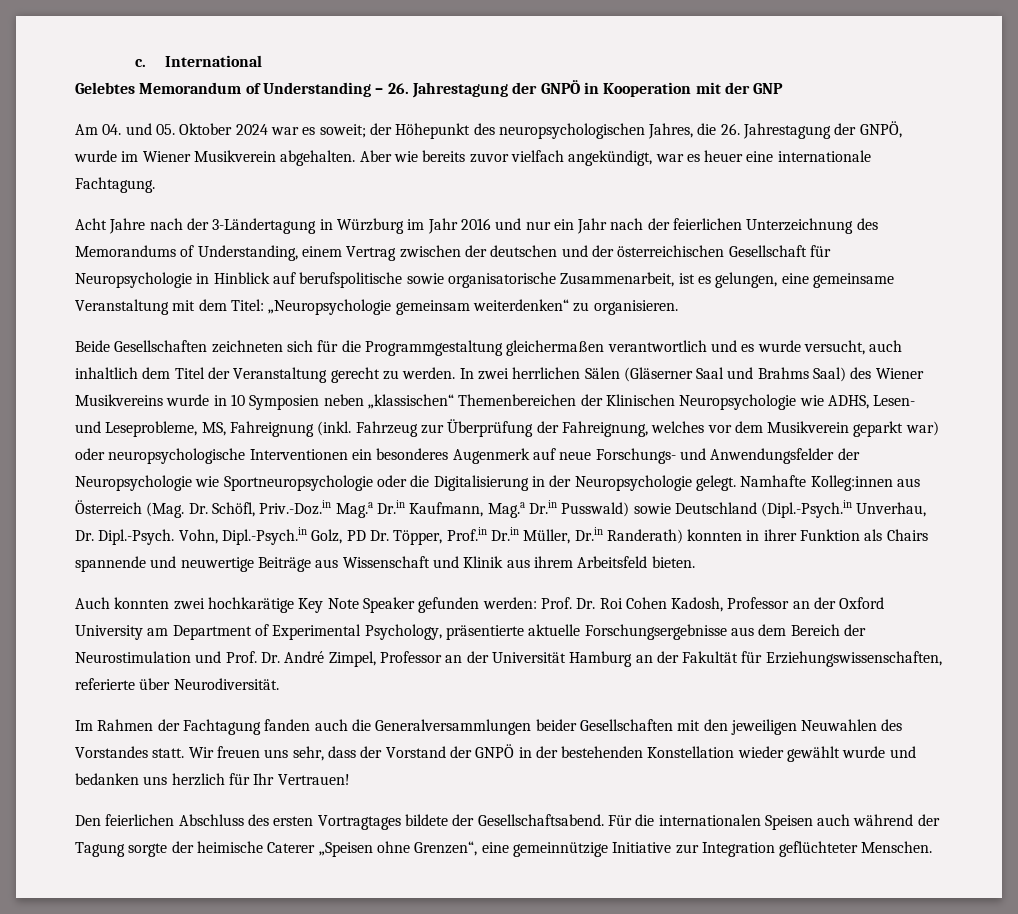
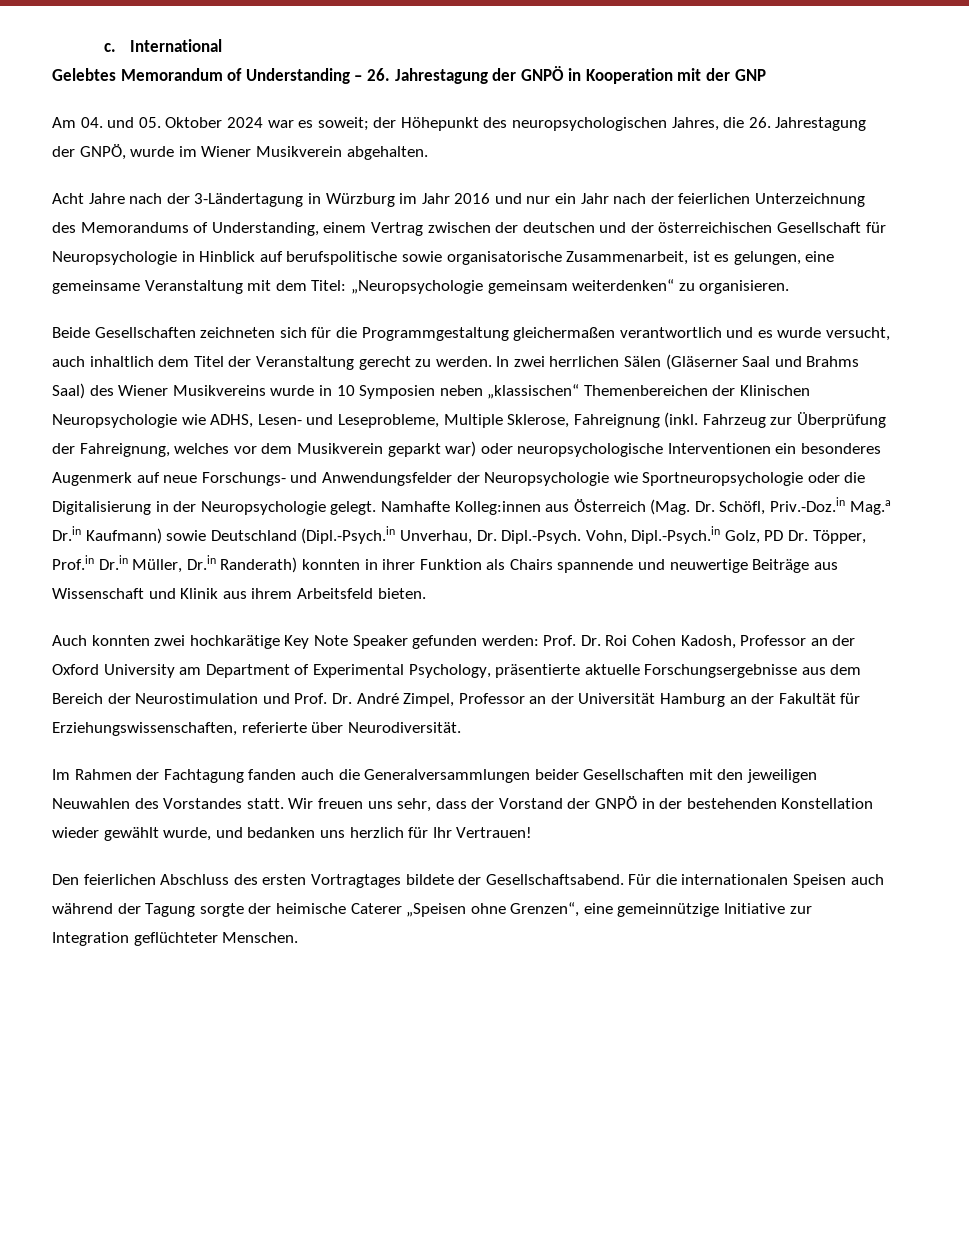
[359,150,871,166] [75,177,155,193] Aber wie bereits zuvor vielfach angekündigt, war es heuer eine internationale Fachtagung. -> (428, 153) none
[201,422,226,436] MS, -> [443,414,570,428] Multiple Sklerose,
[409,500,630,518] Kaufmann, Mag.a Dr.in Pusswald) -> [85,528,162,544] Kaufmann)
[842,746,886,758] wurde -> [163,827,212,841] wurde,

